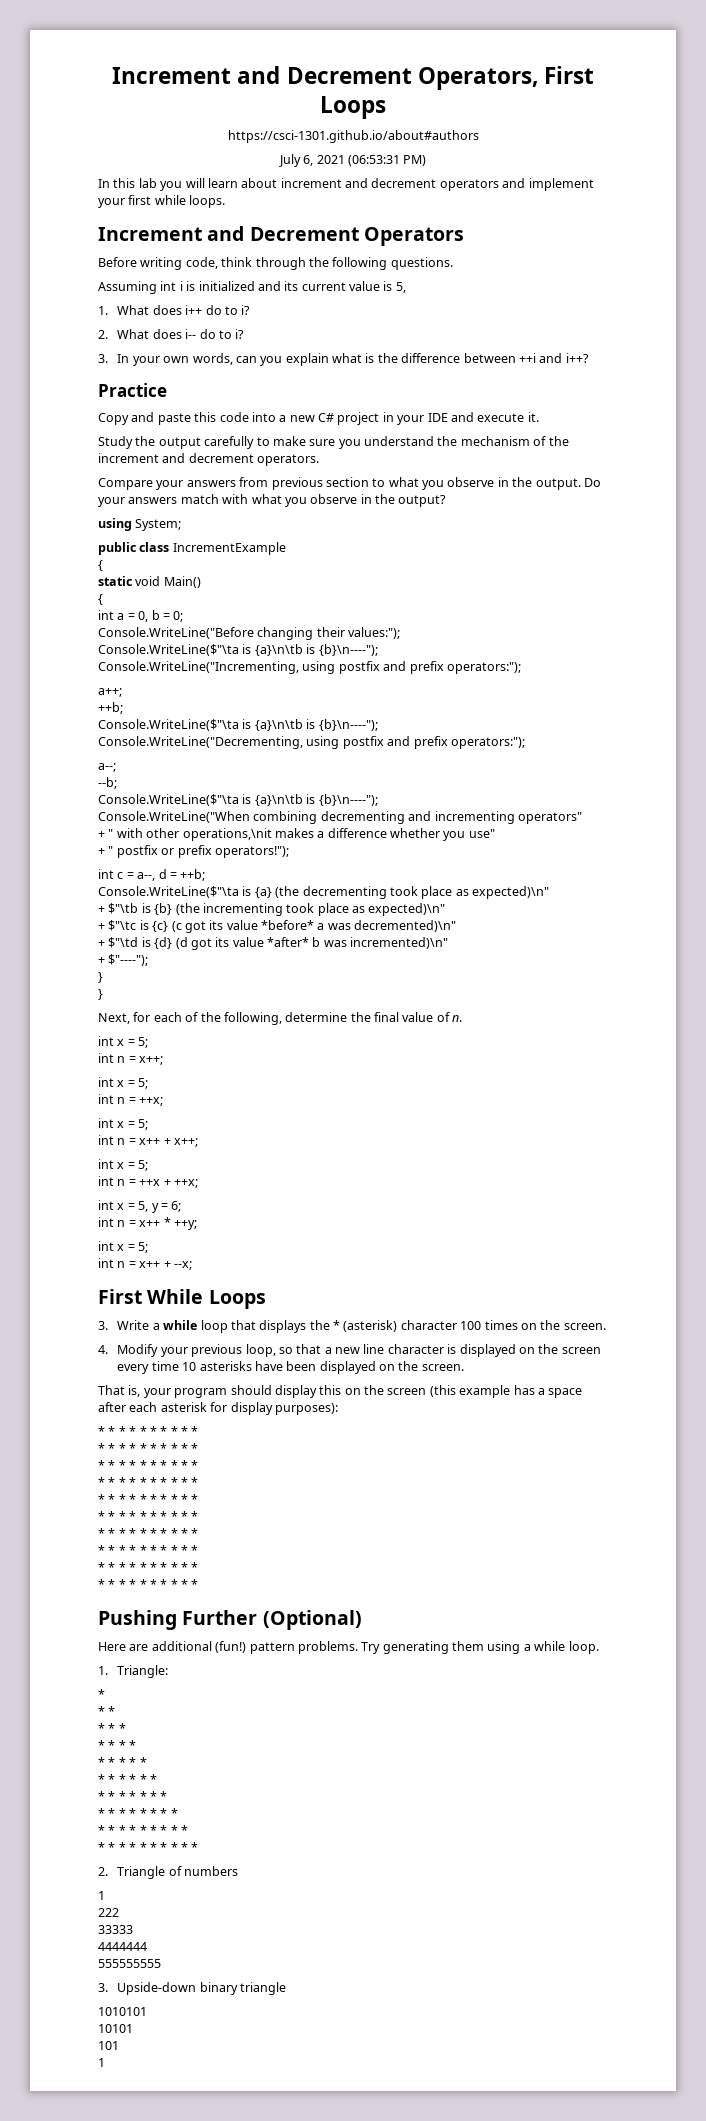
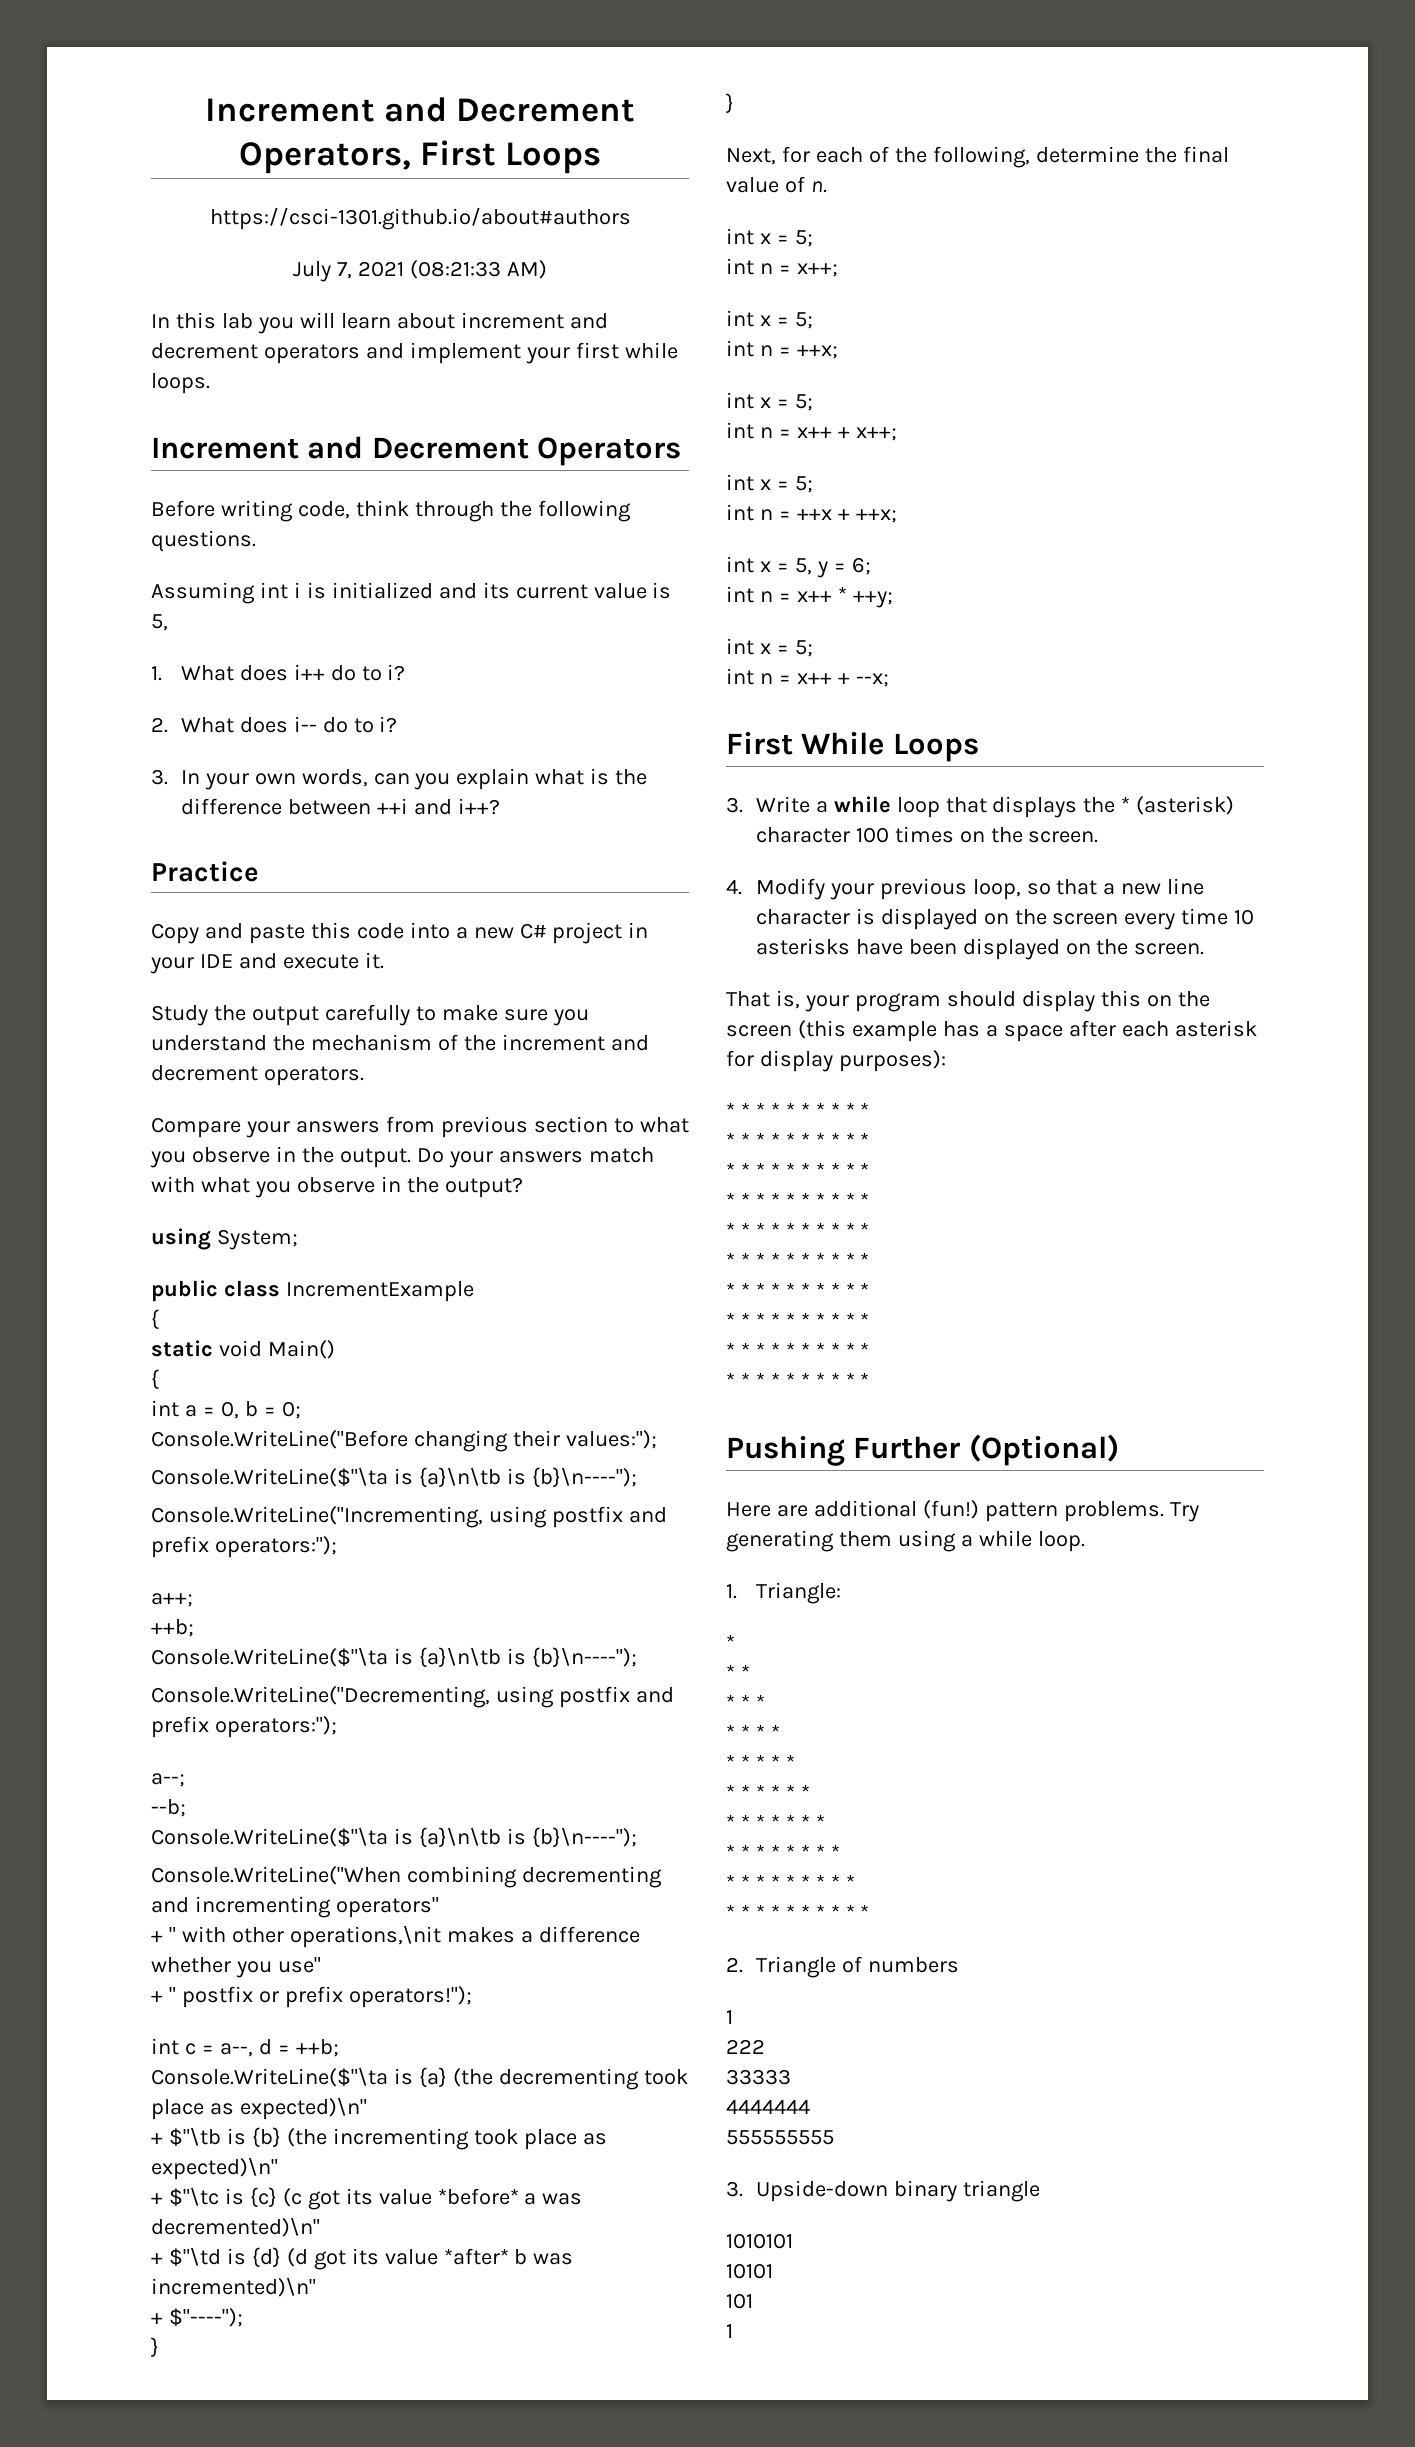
[303,155,427,166] 6, 2021 (06:53:31 PM) -> [337,260,547,279] 7, 2021 (08:21:33 AM)

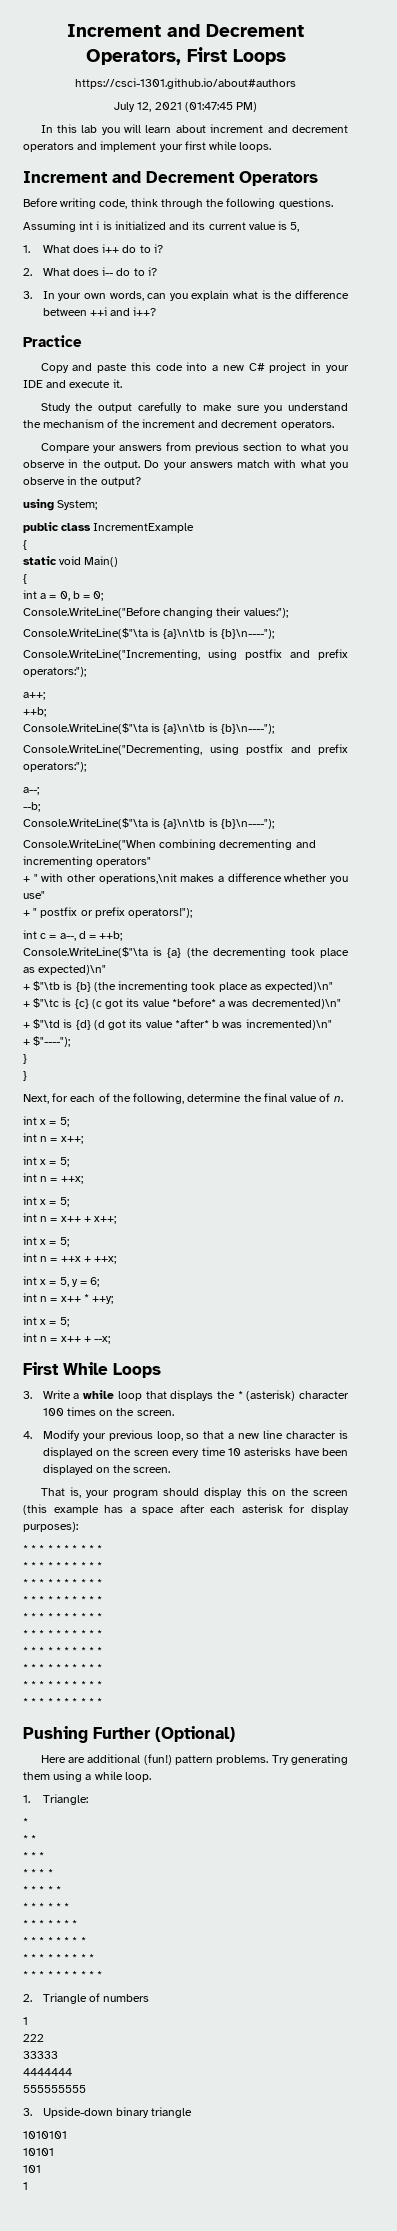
[337,260,547,279] 7, 2021 (08:21:33 AM) -> [137,102,257,112] 12, 2021 (01:47:45 PM)

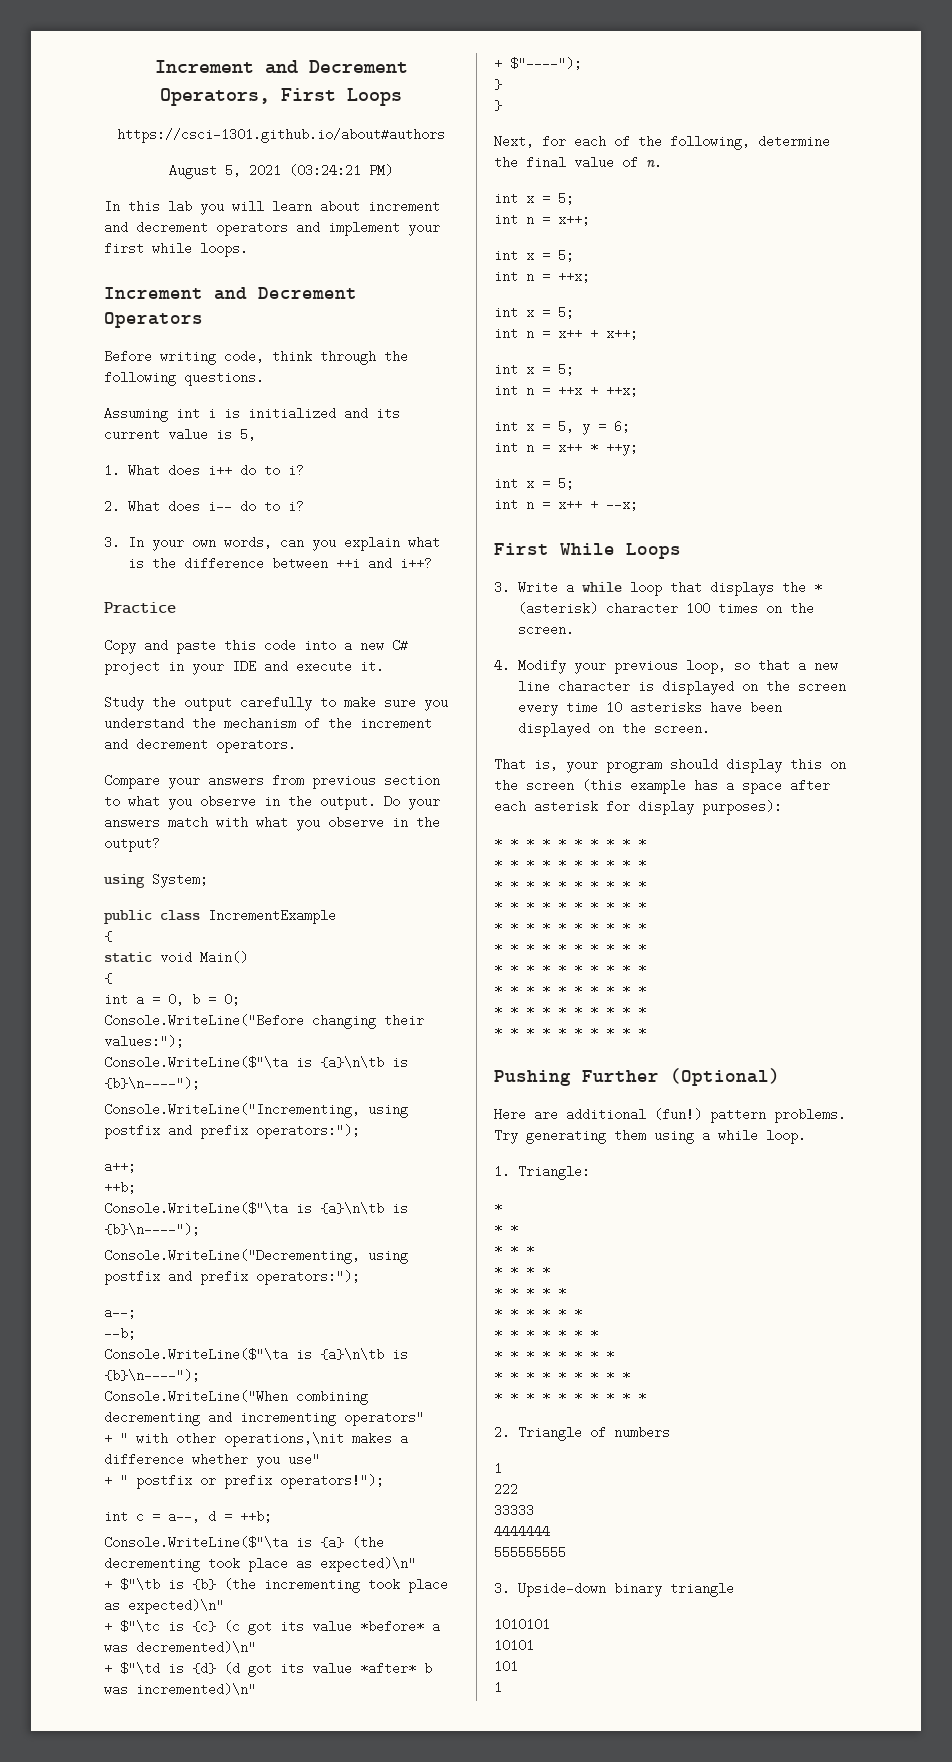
[114,102,233,112] July 12, 2021 (01:47:45 -> [169,164,361,179] August 5, 2021 (03:24:21

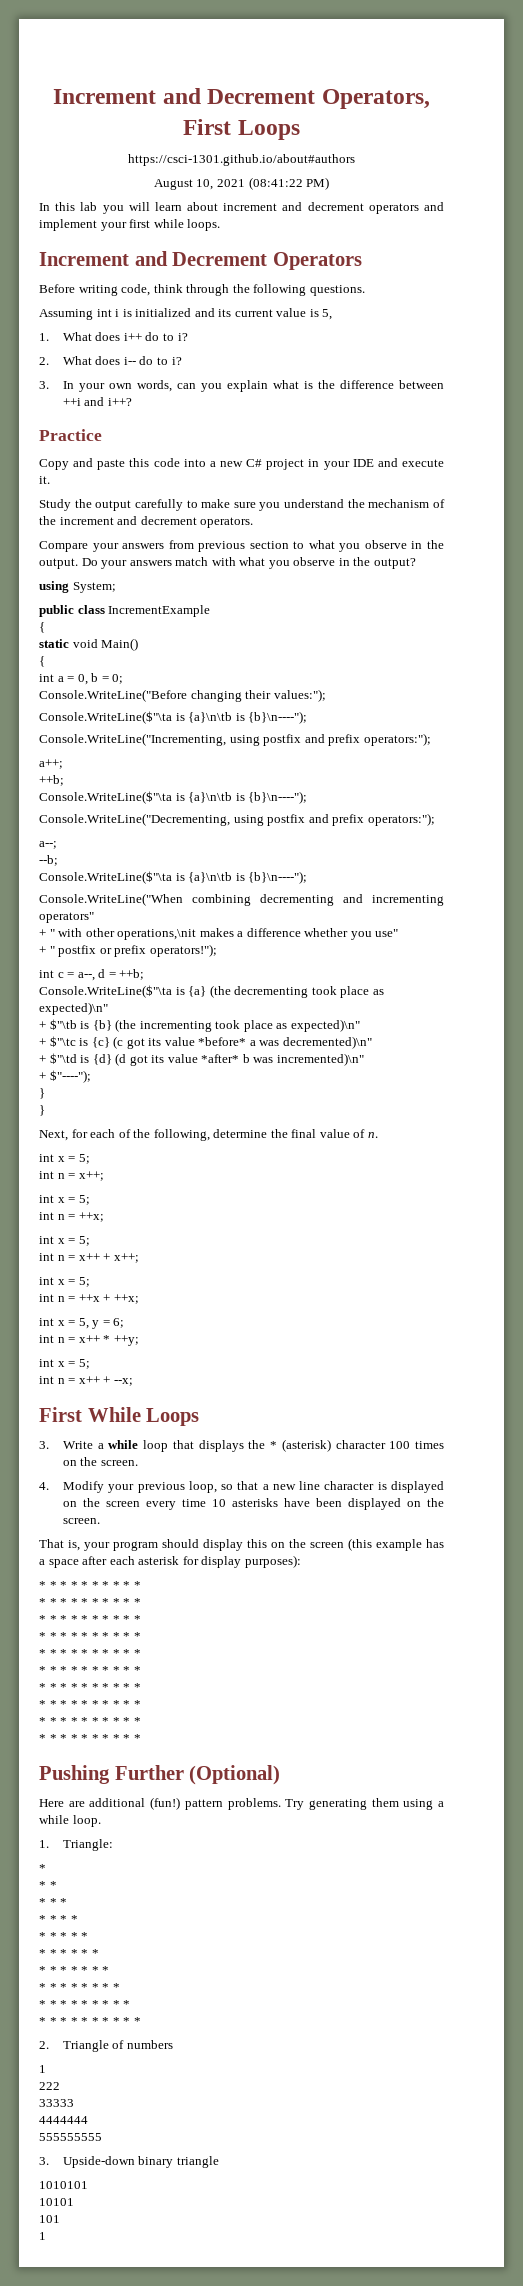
[225,164,361,177] 5, 2021 (03:24:21 -> [196,177,303,190] 10, 2021 (08:41:22

